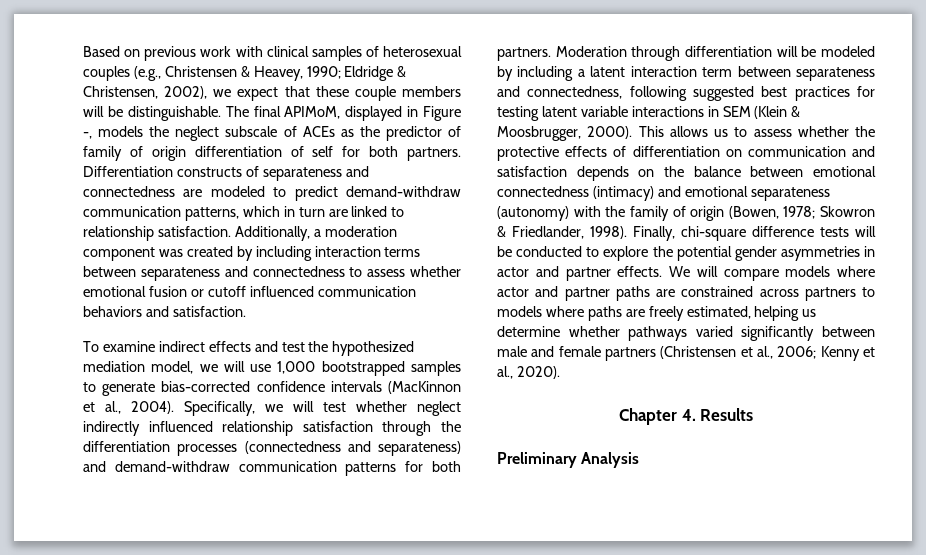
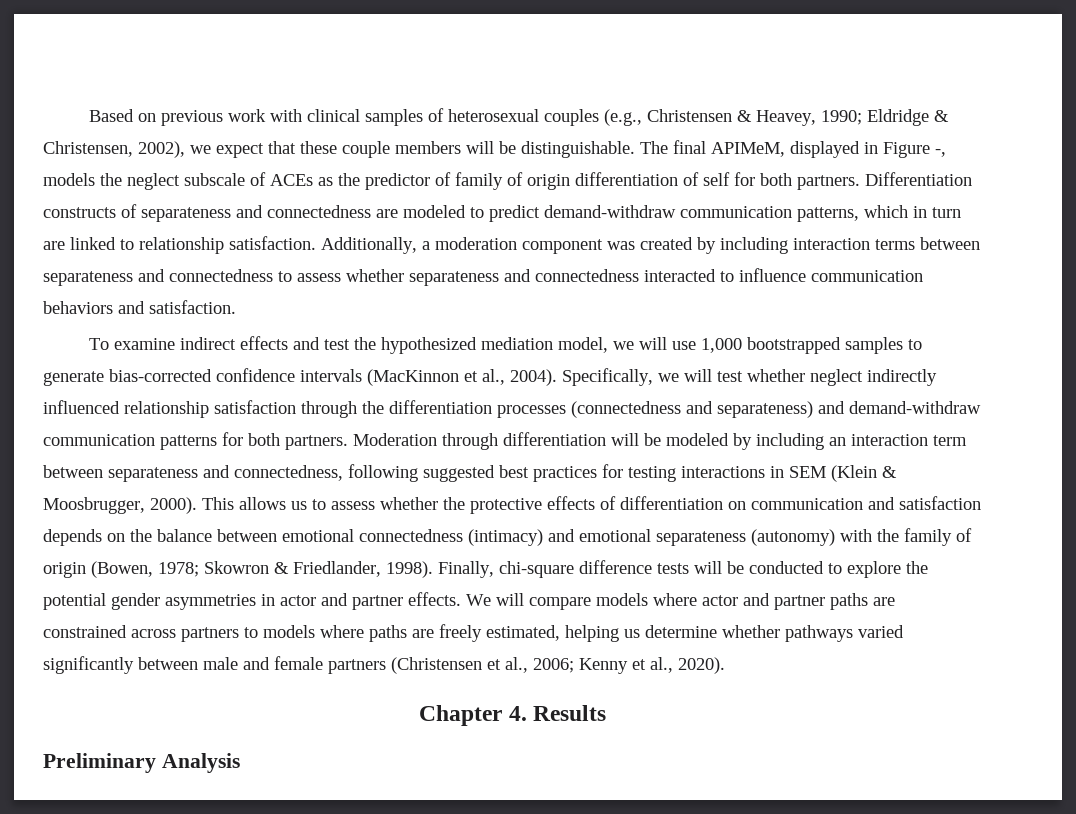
[284,106,341,119] APIMoM, -> [711,142,785,157] APIMeM,
[83,286,314,297] emotional fusion or cutoff influenced -> [409,268,806,286] separateness and connectedness interacted to influence
[577,66,626,77] a latent -> [829,437,846,446] an
[541,106,628,117] latent variable -> (676, 474) none

